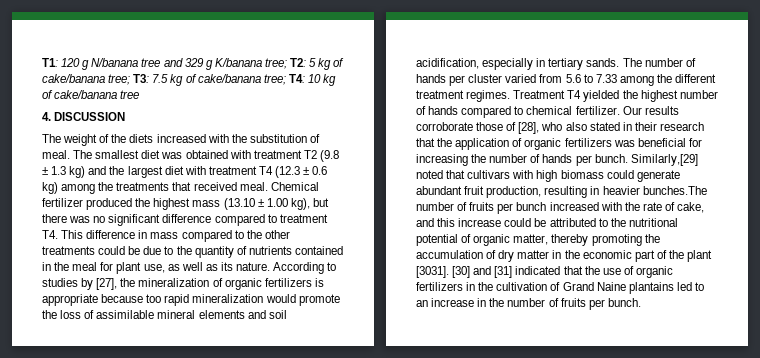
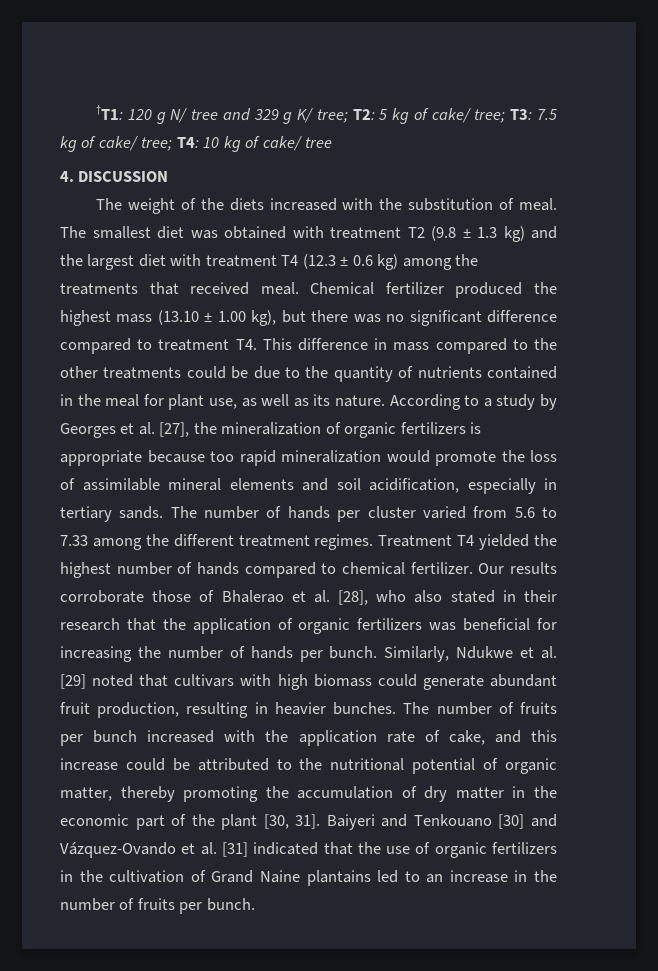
[42,58,58,67] T1: -> [96,105,124,120] †T1:
[91,58,139,67] N/banana -> [170,108,188,123] N/
[214,58,262,67] K/banana -> [297,108,314,123] K/
[42,74,105,83] cake/banana -> [431,108,471,123] cake/
[197,74,261,83] cake/banana -> [98,136,138,151] cake/
[54,90,118,99] cake/banana -> [262,136,302,151] cake/
[42,278,94,290] studies by -> [483,394,558,410] [60,422,155,438] a study by Georges et al.
(517, 126) none -> [221,590,330,603] Bhalerao et al.
[630,154,698,166] Similarly,[29] -> [384,646,557,662] [60,674,86,689] Similarly, Ndukwe et al. [29]
[642,186,707,195] bunches.The -> [333,702,430,715] bunches. The
(640, 206) none -> [298,730,377,746] application
[416,266,492,278] [3031]. [30] and -> [263,814,557,830] [60,842,217,858] [30, 31]. Baiyeri and Tenkouano [30] and Vázquez-Ovando et al.

